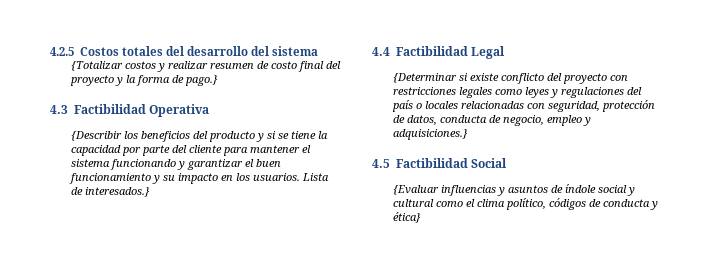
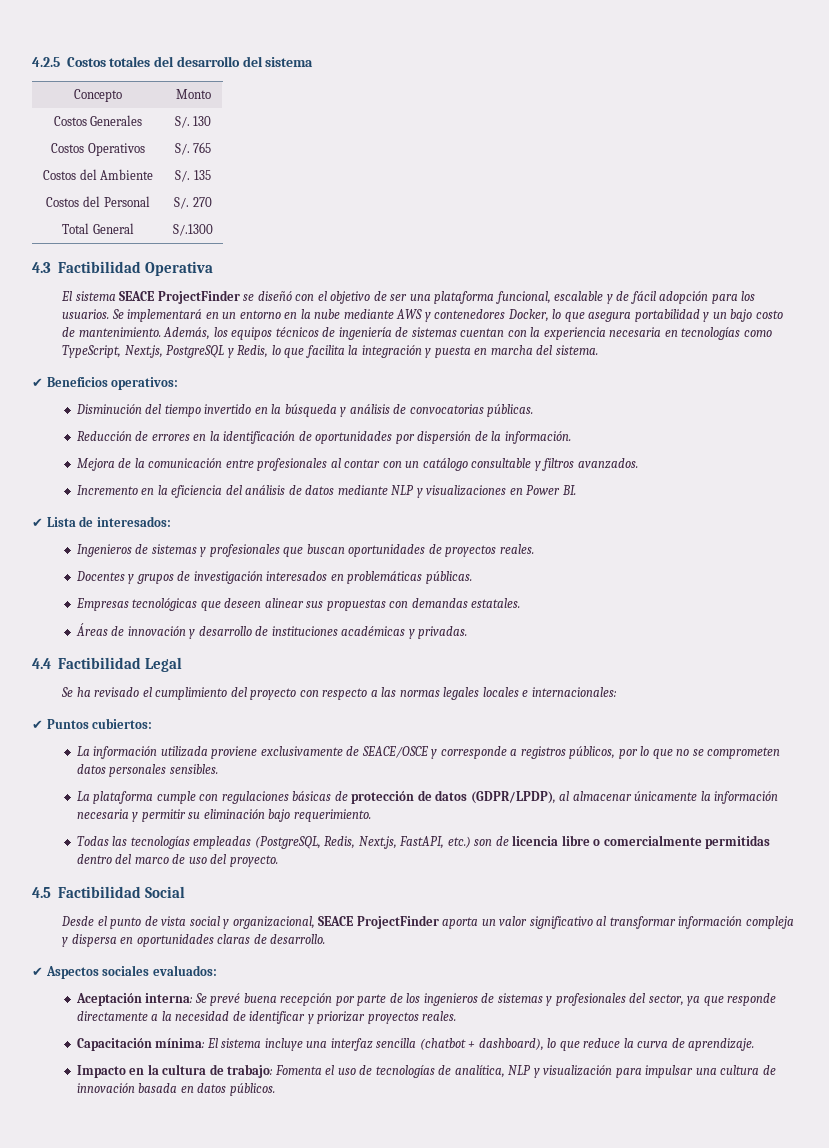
[71,61,342,72] [70,75,219,86] [50,104,209,117] [71,131,329,142] [71,145,312,156] [71,159,282,170] [69,173,330,184] [71,187,151,197] [372,46,505,59] [393,73,629,84] [393,87,643,98] [392,100,656,112] [393,115,592,126] [393,129,469,140] [372,158,507,168] [393,184,636,196] [393,198,659,210] [393,212,422,223] // {Totalizar costos y realizar resumen de costo final del proyecto y la forma de pago.} // 4.3 Factibilidad Operativa // {Describir los beneficios del producto y si se tiene la capacidad por parte del cliente para mantener el sistema funcionando y garantizar el buen funcionamiento y su impacto en los usuarios. Lista de interesados.} // 4.4 Factibilidad Legal // {Determinar si existe conflicto del proyecto con restricciones legales como leyes y regulaciones del país o locales relacionadas con seguridad, protección de datos, conducta de negocio, empleo y adquisiciones.} // 4.5 Factibilidad Social // {Evaluar influencias y asuntos de índole social y cultural como el clima político, códigos de conducta y ética} -> [74,89,122,102] [175,89,211,99] [53,115,143,126] [174,116,212,128] [51,143,145,156] [174,142,212,155] [42,169,154,180] [175,170,211,182] [46,196,150,207] [174,197,212,209] [62,223,134,234] [173,224,214,236] [32,261,213,276] [61,290,756,304] [62,309,783,322] [62,327,772,340] [62,345,598,358] [32,377,179,390] [75,404,534,417] [76,431,571,444] [76,458,638,471] [76,485,576,498] [32,516,171,527] [76,544,534,557] [75,571,472,584] [75,598,521,611] [75,623,468,639] [32,657,182,672] [61,687,617,700] [32,718,153,729] [76,746,781,759] [76,764,218,777] [76,790,779,804] [76,809,371,822] [76,835,771,849] [76,854,278,867] [32,886,185,898] [61,915,794,929] [62,934,326,947] [32,965,217,979] [75,993,777,1006] [76,1011,457,1024] [76,1038,755,1051] [76,1064,776,1078] [76,1083,275,1096] // Concepto | Monto // Costos Generales | S/. 130 // Costos Operativos | S/. 765 // Costos del Ambiente | S/. 135 // Costos del Personal | S/. 270 // Total General | S/.1300 // 4.3 Factibilidad Operativa // El sistema SEACE ProjectFinder se diseñó con el objetivo de ser una plataforma funcional, escalable y de fácil adopción para los usuarios. Se implementará en un entorno en la nube mediante AWS y contenedores Docker, lo que asegura portabilidad y un bajo costo de mantenimiento. Además, los equipos técnicos de ingeniería de sistemas cuentan con la experiencia necesaria en tecnologías como TypeScript, Next.js, PostgreSQL y Redis, lo que facilita la integración y puesta en marcha del sistema. // ✔ Beneficios operativos: // Disminución del tiempo invertido en la búsqueda y análisis de convocatorias públicas. // Reducción de errores en la identificación de oportunidades por dispersión de la información. // Mejora de la comunicación entre profesionales al contar con un catálogo consultable y filtros avanzados. // Incremento en la eficiencia del análisis de datos mediante NLP y visualizaciones en Power BI. // ✔ Lista de interesados: // Ingenieros de sistemas y profesionales que buscan oportunidades de proyectos reales. // Docentes y grupos de investigación interesados en problemáticas públicas. // Empresas tecnológicas que deseen alinear sus propuestas con demandas estatales. // Áreas de innovación y desarrollo de instituciones académicas y privadas. // 4.4 Factibilidad Legal // Se ha revisado el cumplimiento del proyecto con respecto a las normas legales locales e internacionales: // ✔ Puntos cubiertos: // La información utilizada proviene exclusivamente de SEACE/OSCE y corresponde a registros públicos, por lo que no se comprometen datos personales sensibles. // La plataforma cumple con regulaciones básicas de protección de datos (GDPR/LPDP), al almacenar únicamente la información necesaria y permitir su eliminación bajo requerimiento. // Todas las tecnologías empleadas (PostgreSQL, Redis, Next.js, FastAPI, etc.) son de licencia libre o comercialmente permitidas dentro del marco de uso del proyecto. // 4.5 Factibilidad Social // Desde el punto de vista social y organizacional, SEACE ProjectFinder aporta un valor significativo al transformar información compleja y dispersa en oportunidades claras de desarrollo. // ✔ Aspectos sociales evaluados: // Aceptación interna: Se prevé buena recepción por parte de los ingenieros de sistemas y profesionales del sector, ya que responde directamente a la necesidad de identificar y priorizar proyectos reales. // Capacitación mínima: El sistema incluye una interfaz sencilla (chatbot + dashboard), lo que reduce la curva de aprendizaje. // Impacto en la cultura de trabajo: Fomenta el uso de tecnologías de analítica, NLP y visualización para impulsar una cultura de innovación basada en datos públicos.

